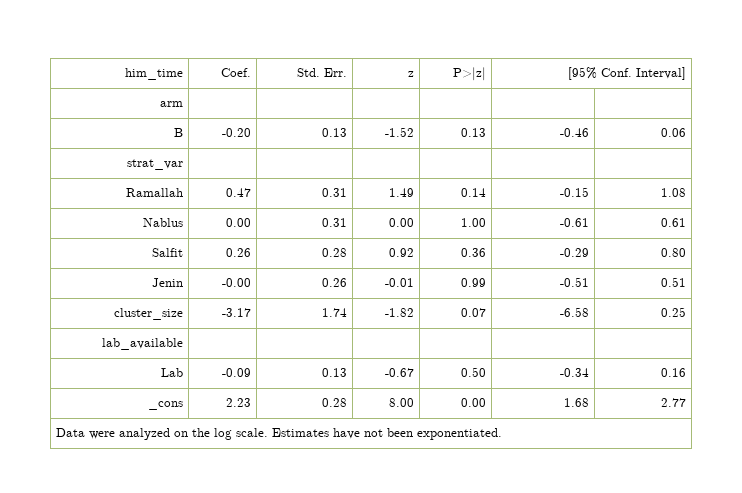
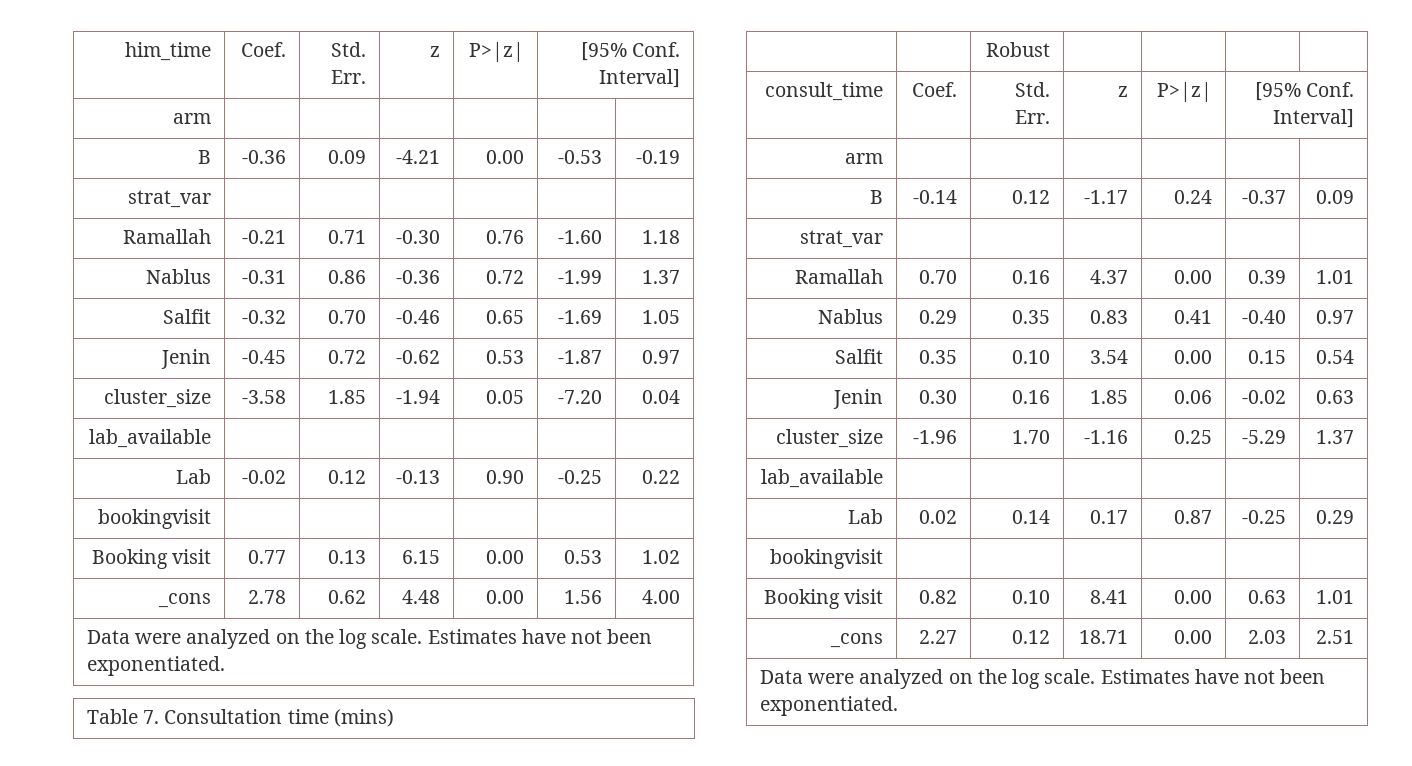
[221,128,251,137] [321,128,347,137] [384,127,414,137] [460,128,486,137] [559,128,589,137] [660,128,686,137] [126,159,183,170] [125,188,183,197] [225,188,251,197] [321,188,347,197] [388,188,414,197] [460,188,486,197] [559,187,589,197] [660,188,686,197] [142,218,183,227] [225,218,251,227] [321,218,347,227] [388,218,414,227] [460,218,486,227] [559,218,589,227] [660,218,686,227] [151,248,183,257] [225,248,251,257] [321,248,347,257] [388,248,414,257] [460,248,486,257] [559,248,589,257] [660,248,686,257] [151,278,183,287] [221,278,251,287] [321,278,347,287] [384,278,414,287] [460,278,486,287] [559,277,589,287] [660,277,686,287] [113,308,183,320] [221,308,251,317] [321,308,347,317] [384,308,414,317] [460,308,486,317] [559,307,589,317] [660,307,686,317] [101,338,183,350] [160,368,183,377] [221,368,251,377] [321,368,347,377] [384,368,414,377] [460,367,486,377] [559,368,589,377] [660,368,686,377] [147,401,183,410] [225,398,251,407] [321,398,347,407] [388,398,414,407] [460,398,486,407] [563,398,589,407] [660,398,686,407] -0.20 | 0.13 | -1.52 | 0.13 | -0.46 | 0.06 // strat_var | | | | | | // Ramallah | 0.47 | 0.31 | 1.49 | 0.14 | -0.15 | 1.08 // Nablus | 0.00 | 0.31 | 0.00 | 1.00 | -0.61 | 0.61 // Salfit | 0.26 | 0.28 | 0.92 | 0.36 | -0.29 | 0.80 // Jenin | -0.00 | 0.26 | -0.01 | 0.99 | -0.51 | 0.51 // cluster_size | -3.17 | 1.74 | -1.82 | 0.07 | -6.58 | 0.25 // lab_available | | | | | | // Lab | -0.09 | 0.13 | -0.67 | 0.50 | -0.34 | 0.16 // _cons | 2.23 | 0.28 | 8.00 | 0.00 | 1.68 | 2.77 -> [242,150,287,164] [328,150,367,164] [396,150,441,164] [486,150,525,164] [558,150,603,164] [636,150,681,164] [128,190,212,208] [123,229,212,244] [242,230,287,244] [328,230,367,244] [396,230,441,244] [486,230,525,244] [558,230,603,244] [642,230,681,244] [146,269,212,284] [242,270,287,284] [328,270,367,284] [396,270,441,284] [486,270,525,284] [558,270,603,284] [642,270,681,284] [163,309,212,324] [242,310,287,324] [328,310,367,324] [396,310,441,324] [486,310,525,324] [558,310,603,324] [642,310,681,324] [161,349,212,369] [242,350,287,364] [328,350,367,364] [396,350,441,364] [486,350,525,364] [558,350,603,364] [642,350,681,364] [104,389,212,408] [242,390,287,404] [328,390,367,404] [396,390,441,404] [486,390,525,404] [558,390,603,404] [642,390,681,404] [89,429,212,448] [176,469,212,484] [242,470,287,484] [328,470,367,484] [396,470,441,484] [486,470,525,484] [558,470,603,484] [642,470,681,484] [98,509,212,529] [91,549,212,569] [248,550,287,564] [328,550,367,564] [402,550,441,564] [486,550,525,564] [564,550,603,564] [642,550,681,564] [158,593,212,608] [248,590,287,604] [328,590,367,604] [402,590,441,604] [486,590,525,604] [564,590,603,604] [642,590,681,604] -0.36 | 0.09 | -4.21 | 0.00 | -0.53 | -0.19 // strat_var | | | | | | // Ramallah | -0.21 | 0.71 | -0.30 | 0.76 | -1.60 | 1.18 // Nablus | -0.31 | 0.86 | -0.36 | 0.72 | -1.99 | 1.37 // Salfit | -0.32 | 0.70 | -0.46 | 0.65 | -1.69 | 1.05 // Jenin | -0.45 | 0.72 | -0.62 | 0.53 | -1.87 | 0.97 // cluster_size | -3.58 | 1.85 | -1.94 | 0.05 | -7.20 | 0.04 // lab_available | | | | | | // Lab | -0.02 | 0.12 | -0.13 | 0.90 | -0.25 | 0.22 // bookingvisit | | | | | | // Booking visit | 0.77 | 0.13 | 6.15 | 0.00 | 0.53 | 1.02 // _cons | 2.78 | 0.62 | 4.48 | 0.00 | 1.56 | 4.00
(503, 434) none -> [86,709,394,727] [986,42,1051,57] [765,82,884,101] [912,82,958,97] [1015,82,1051,97] [1015,110,1051,124] [1118,86,1129,97] [1157,82,1213,102] [1254,82,1355,101] [1273,109,1355,128] [845,153,884,164] [870,190,884,204] [913,190,958,204] [1012,190,1051,204] [1084,190,1129,204] [1174,190,1213,204] [1242,190,1287,204] [1316,190,1355,204] [800,230,884,248] [795,269,884,284] [919,270,958,284] [1012,270,1051,284] [1090,270,1129,284] [1174,270,1213,284] [1248,270,1287,284] [1316,270,1355,284] [818,309,884,324] [919,310,958,324] [1012,310,1051,324] [1090,310,1129,324] [1174,310,1213,324] [1242,310,1287,324] [1316,310,1355,324] [835,349,884,364] [919,350,958,364] [1012,350,1051,364] [1090,350,1129,364] [1174,350,1213,364] [1248,350,1287,364] [1316,350,1355,364] [833,389,884,409] [919,390,958,404] [1012,390,1051,404] [1090,390,1129,404] [1174,390,1213,404] [1242,390,1287,404] [1316,390,1355,404] [776,429,884,448] [913,430,958,444] [1012,430,1051,444] [1084,430,1129,444] [1174,430,1213,444] [1242,430,1287,444] [1316,430,1355,444] [761,469,884,488] [848,509,884,524] [919,510,958,524] [1012,510,1051,524] [1090,510,1129,524] [1174,510,1213,524] [1242,510,1287,524] [1316,510,1355,524] [770,549,884,569] [763,589,884,609] [919,590,958,604] [1012,590,1051,604] [1090,590,1129,604] [1174,590,1213,604] [1248,590,1287,604] [1316,590,1355,604] [830,633,884,648] [919,630,958,644] [1012,630,1051,644] [1079,630,1129,644] [1174,630,1213,644] [1248,630,1287,644] [1316,630,1355,644] [759,669,1326,689] [759,696,898,716] // Table 7. Consultation time (mins) // | | Robust | | | | // consult_time | Coef. | Std. Err. | z | P>|z| | [95% Conf. Interval] // arm | | | | | | // B | -0.14 | 0.12 | -1.17 | 0.24 | -0.37 | 0.09 // strat_var | | | | | | // Ramallah | 0.70 | 0.16 | 4.37 | 0.00 | 0.39 | 1.01 // Nablus | 0.29 | 0.35 | 0.83 | 0.41 | -0.40 | 0.97 // Salfit | 0.35 | 0.10 | 3.54 | 0.00 | 0.15 | 0.54 // Jenin | 0.30 | 0.16 | 1.85 | 0.06 | -0.02 | 0.63 // cluster_size | -1.96 | 1.70 | -1.16 | 0.25 | -5.29 | 1.37 // lab_available | | | | | | // Lab | 0.02 | 0.14 | 0.17 | 0.87 | -0.25 | 0.29 // bookingvisit | | | | | | // Booking visit | 0.82 | 0.10 | 8.41 | 0.00 | 0.63 | 1.01 // _cons | 2.27 | 0.12 | 18.71 | 0.00 | 2.03 | 2.51 // Data were analyzed on the log scale. Estimates have not been exponentiated.

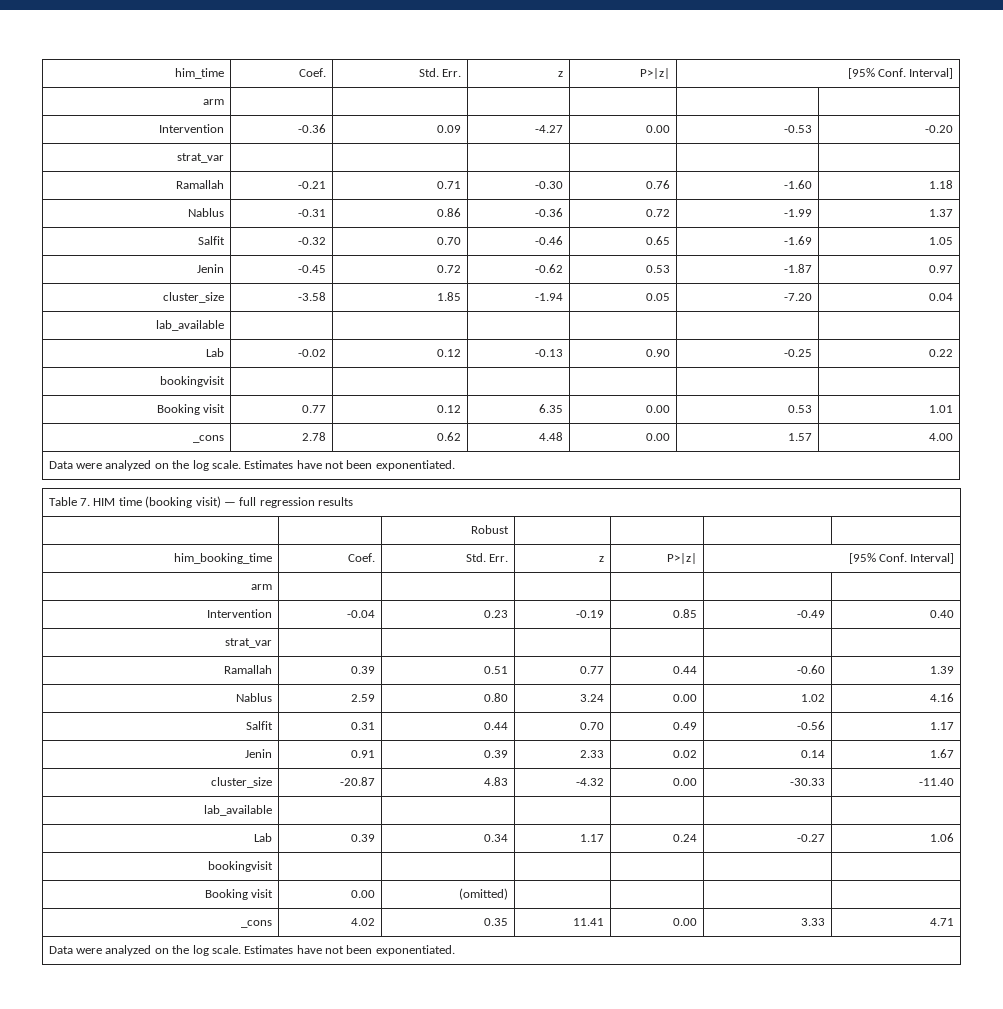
[198,150,212,164] B -> [159,124,225,133] Intervention
[396,150,441,164] -4.21 -> [535,125,564,133] -4.27
[636,150,681,164] -0.19 -> [925,125,954,133] -0.20
[328,550,367,564] [402,550,441,564] 0.13 | 6.15 -> [437,405,462,413] [539,404,564,413] 0.12 | 6.35
[642,550,681,564] 1.02 -> [929,405,954,413] 1.01
[564,590,603,604] 1.56 -> [788,433,813,441] 1.57
[164,709,394,727] Consultation time (mins) -> [93,496,354,508] HIM time (booking visit) — full regression results
[765,82,884,101] [912,82,958,97] [1015,82,1051,97] [1015,110,1051,124] [1118,86,1129,97] [1157,82,1213,102] [1254,82,1355,101] [1273,109,1355,128] [845,153,884,164] [870,190,884,204] [913,190,958,204] [1012,190,1051,204] [1084,190,1129,204] [1174,190,1213,204] [1242,190,1287,204] [1316,190,1355,204] [800,230,884,248] [795,269,884,284] [919,270,958,284] [1012,270,1051,284] [1090,270,1129,284] [1174,270,1213,284] [1248,270,1287,284] [1316,270,1355,284] [818,309,884,324] [919,310,958,324] [1012,310,1051,324] [1090,310,1129,324] [1174,310,1213,324] [1242,310,1287,324] [1316,310,1355,324] [835,349,884,364] [919,350,958,364] [1012,350,1051,364] [1090,350,1129,364] [1174,350,1213,364] [1248,350,1287,364] [1316,350,1355,364] [833,389,884,409] [919,390,958,404] [1012,390,1051,404] [1090,390,1129,404] [1174,390,1213,404] [1242,390,1287,404] [1316,390,1355,404] [776,429,884,448] [913,430,958,444] [1012,430,1051,444] [1084,430,1129,444] [1174,430,1213,444] [1242,430,1287,444] [1316,430,1355,444] [761,469,884,488] [848,509,884,524] [919,510,958,524] [1012,510,1051,524] [1090,510,1129,524] [1174,510,1213,524] [1242,510,1287,524] [1316,510,1355,524] [770,549,884,569] [763,589,884,609] [919,590,958,604] [1012,590,1051,604] [1090,590,1129,604] [1174,590,1213,604] [1248,590,1287,604] [1316,590,1355,604] [830,633,884,648] [919,630,958,644] [1012,630,1051,644] [1079,630,1129,644] [1174,630,1213,644] [1248,630,1287,644] [1316,630,1355,644] consult_time | Coef. | Std. Err. | z | P>|z| | [95% Conf. Interval] // arm | | | | | | // B | -0.14 | 0.12 | -1.17 | 0.24 | -0.37 | 0.09 // strat_var | | | | | | // Ramallah | 0.70 | 0.16 | 4.37 | 0.00 | 0.39 | 1.01 // Nablus | 0.29 | 0.35 | 0.83 | 0.41 | -0.40 | 0.97 // Salfit | 0.35 | 0.10 | 3.54 | 0.00 | 0.15 | 0.54 // Jenin | 0.30 | 0.16 | 1.85 | 0.06 | -0.02 | 0.63 // cluster_size | -1.96 | 1.70 | -1.16 | 0.25 | -5.29 | 1.37 // lab_available | | | | | | // Lab | 0.02 | 0.14 | 0.17 | 0.87 | -0.25 | 0.29 // bookingvisit | | | | | | // Booking visit | 0.82 | 0.10 | 8.41 | 0.00 | 0.63 | 1.01 // _cons | 2.27 | 0.12 | 18.71 | 0.00 | 2.03 | 2.51 -> [174,553,273,564] [348,553,376,562] [465,553,509,562] [599,556,605,562] [667,553,698,564] [848,553,955,564] [251,584,273,590] [207,609,273,618] [347,610,376,618] [484,610,509,618] [576,610,605,618] [673,609,698,618] [797,610,826,618] [930,610,955,618] [225,638,273,648] [224,665,273,674] [351,666,376,674] [484,666,509,674] [580,666,605,674] [673,666,698,674] [797,665,826,674] [930,666,955,674] [236,693,273,702] [351,694,376,702] [484,693,509,702] [580,694,605,702] [673,694,698,702] [801,694,826,702] [930,693,955,702] [246,721,274,730] [351,722,376,730] [484,722,509,730] [580,722,605,730] [673,722,698,730] [797,721,826,730] [930,722,955,730] [245,749,273,758] [351,750,376,758] [484,750,509,758] [580,750,605,758] [673,750,698,758] [801,750,826,758] [930,749,955,758] [211,777,273,788] [340,777,376,786] [484,777,509,786] [576,778,605,786] [673,778,698,786] [790,778,826,786] [919,778,955,786] [204,805,273,816] [254,833,273,842] [351,834,376,842] [484,834,509,842] [580,834,605,842] [673,834,698,842] [797,834,826,842] [930,833,955,842] [208,861,274,872] [204,889,274,900] [351,890,376,898] [459,888,509,900] [241,920,273,928] [351,918,376,926] [484,918,509,926] [573,918,605,926] [673,918,698,926] [801,918,826,926] [930,918,955,926] him_booking_time | Coef. | Std. Err. | z | P>|z| | [95% Conf. Interval] // arm | | | | | | // Intervention | -0.04 | 0.23 | -0.19 | 0.85 | -0.49 | 0.40 // strat_var | | | | | | // Ramallah | 0.39 | 0.51 | 0.77 | 0.44 | -0.60 | 1.39 // Nablus | 2.59 | 0.80 | 3.24 | 0.00 | 1.02 | 4.16 // Salfit | 0.31 | 0.44 | 0.70 | 0.49 | -0.56 | 1.17 // Jenin | 0.91 | 0.39 | 2.33 | 0.02 | 0.14 | 1.67 // cluster_size | -20.87 | 4.83 | -4.32 | 0.00 | -30.33 | -11.40 // lab_available | | | | | | // Lab | 0.39 | 0.34 | 1.17 | 0.24 | -0.27 | 1.06 // bookingvisit | | | | | | // Booking visit | 0.00 | (omitted) | | | | // _cons | 4.02 | 0.35 | 11.41 | 0.00 | 3.33 | 4.71

